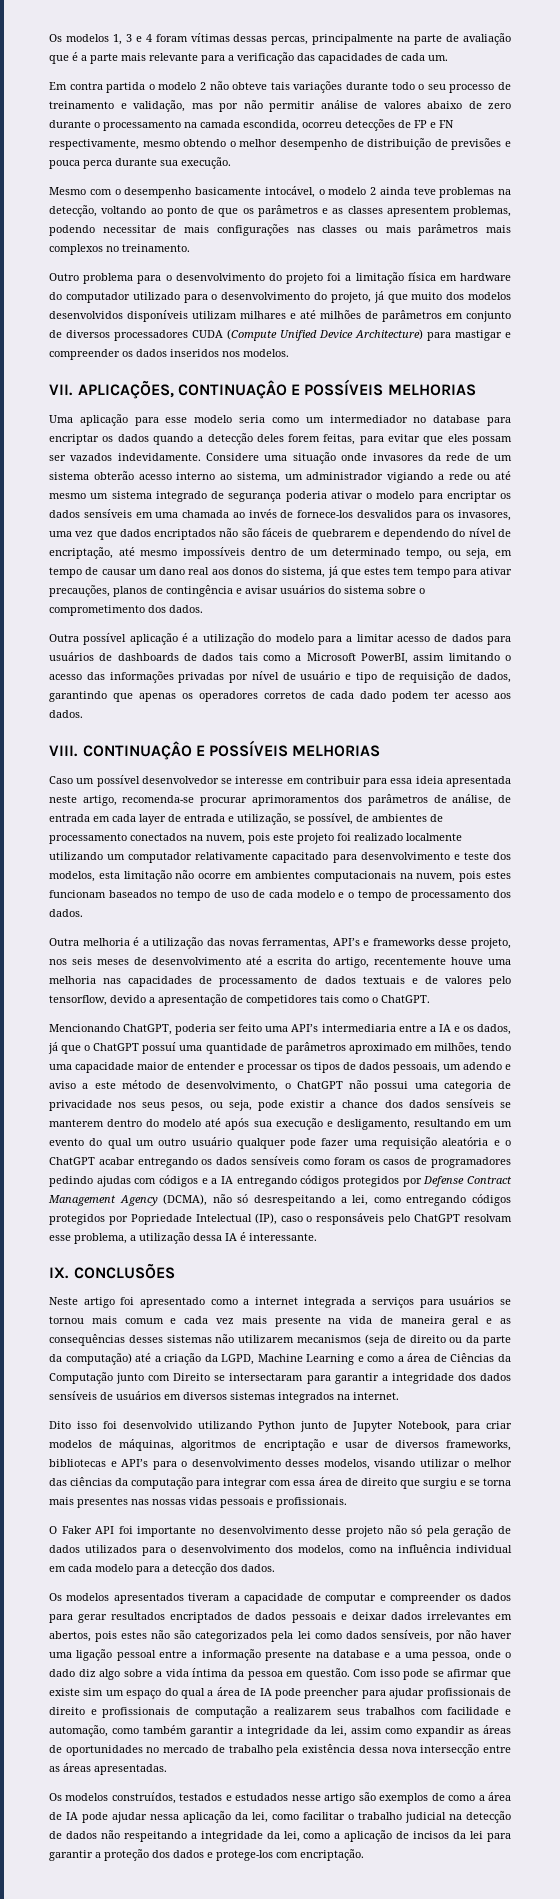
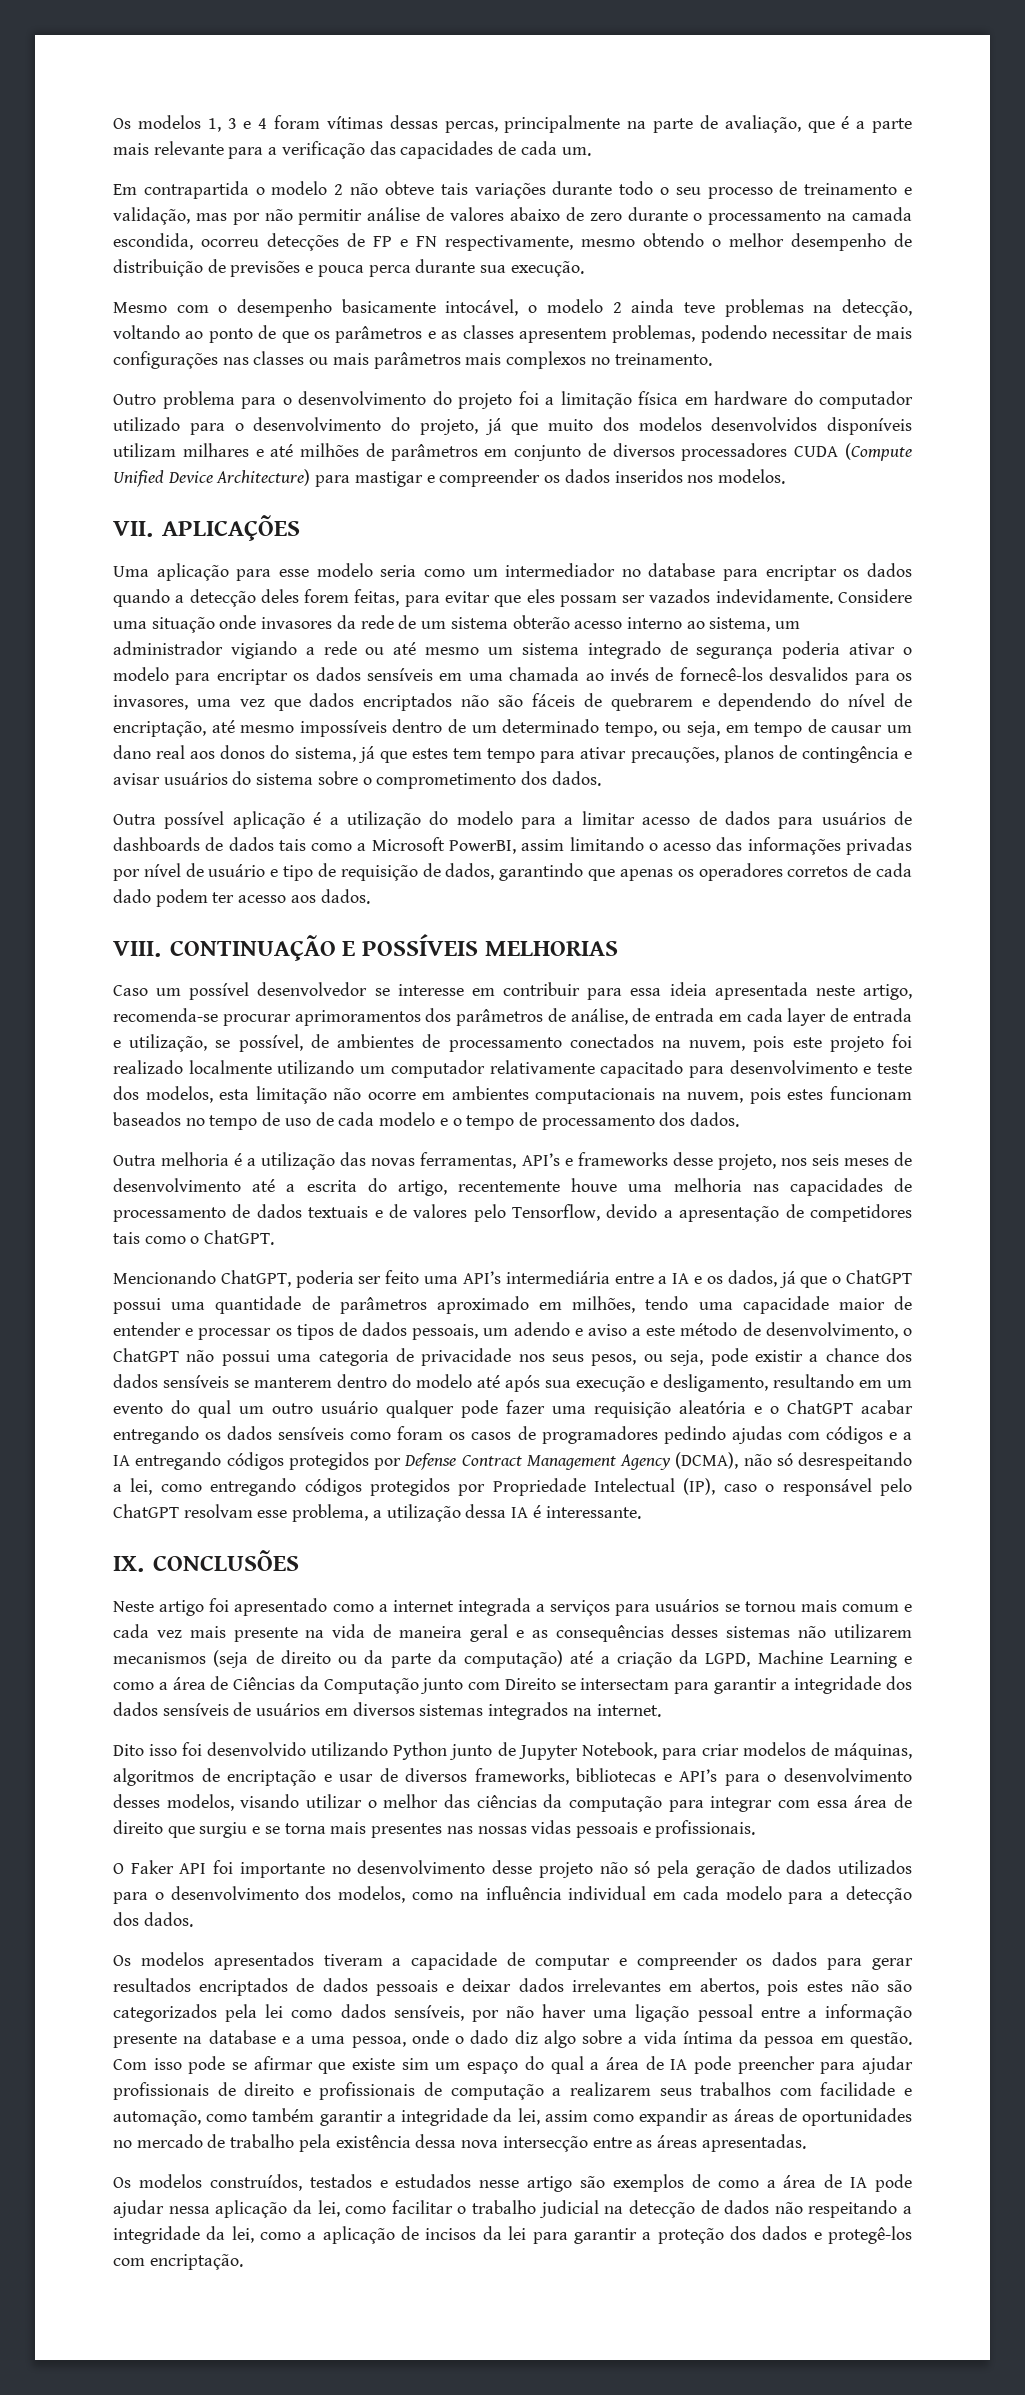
[463,33,512,45] avaliação -> [724,115,801,133] avaliação,
[69,82,146,93] contra partida -> [143,181,249,199] contrapartida
[77,379,476,399] APLICAÇÕES, CONTINUAÇÂO E POSSÍVEIS MELHORIAS -> [161,515,300,541] APLICAÇÕES
[297,510,353,518] fornece-los -> [679,667,763,681] fornecê-los
[82,741,192,760] CONTINUAÇÂO -> [169,935,336,961] CONTINUAÇÃO
[49,995,107,1006] tensorflow, -> [512,1204,601,1221] Tensorflow,
[321,1024,396,1032] intermediaria -> [505,1270,610,1284] intermediária
[142,1042,177,1054] possuí -> [113,1298,161,1314] possui
[130,1214,192,1225] Popriedade -> [492,1478,586,1496] Propriedade
[316,1213,385,1225] responsáveis -> [782,1478,872,1496] responsável
[229,1373,304,1381] intersectaram -> [580,1678,670,1690] intersectam
[216,1850,273,1861] protege-los -> [828,2226,913,2244] protegê-los

